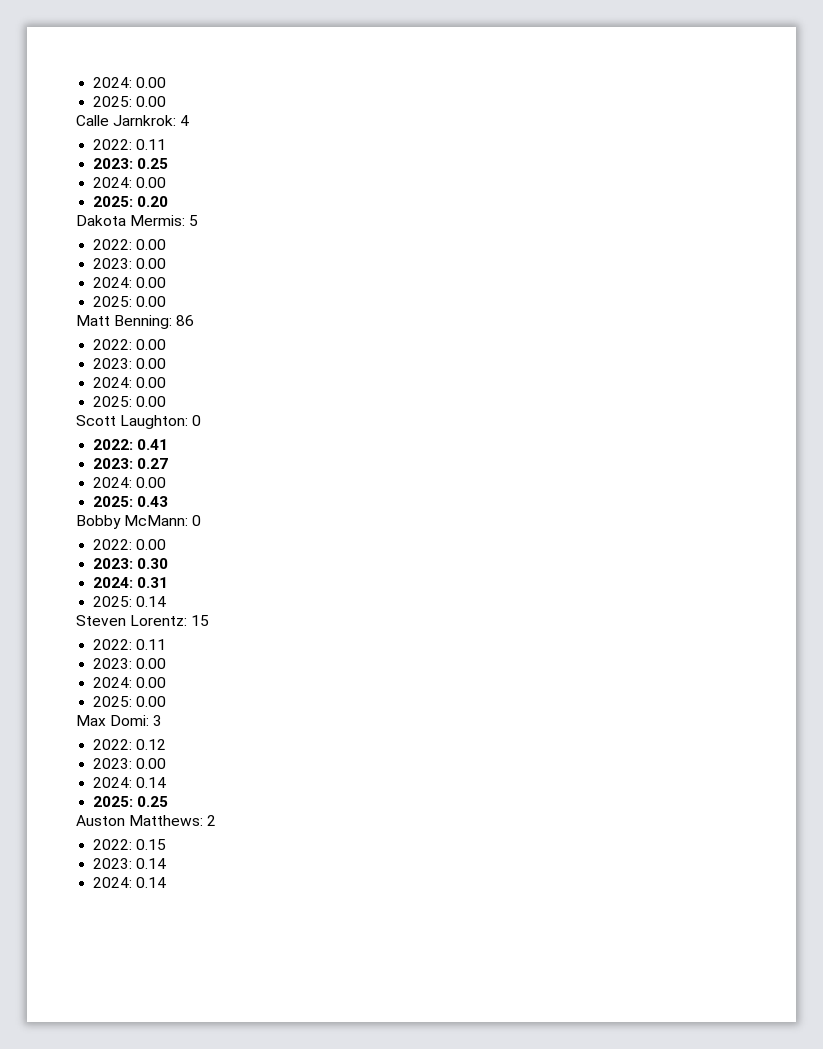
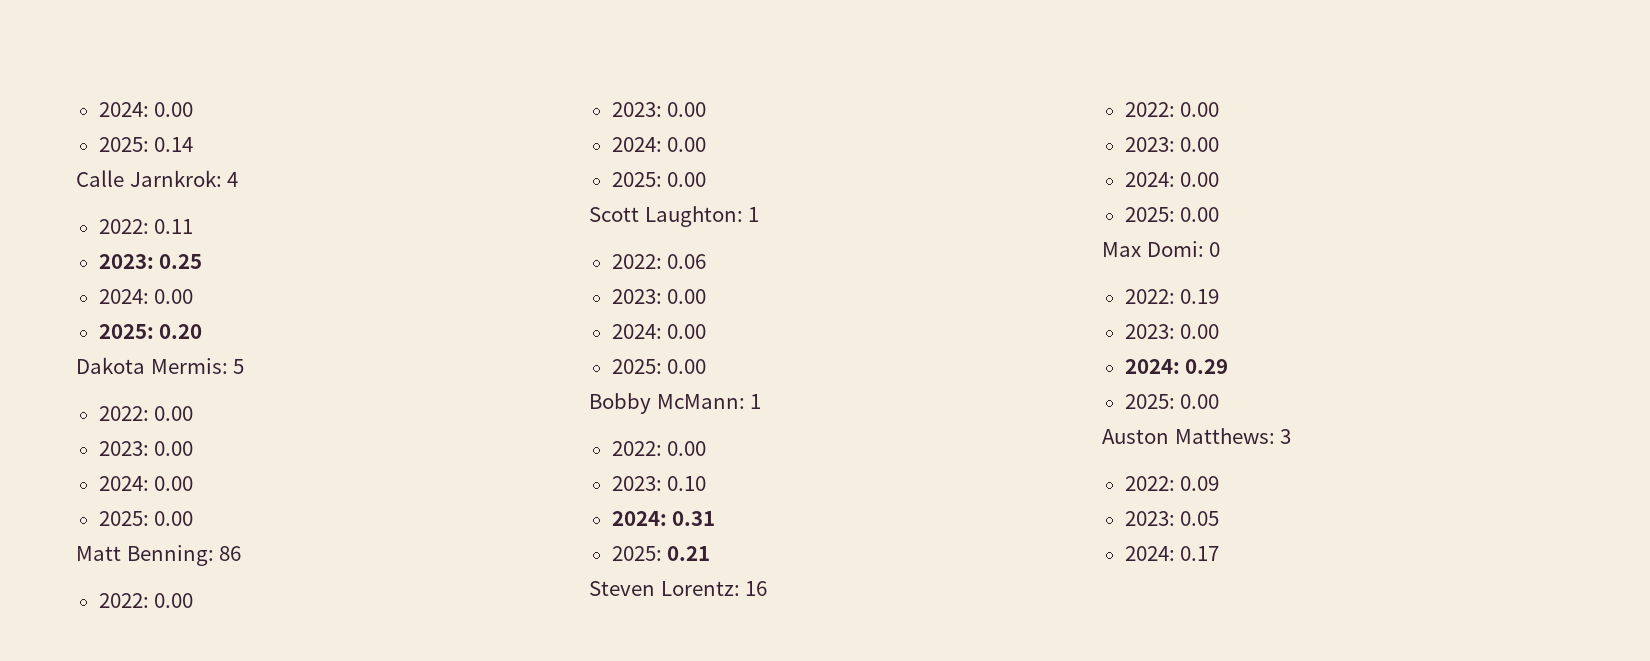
[93,77,167,88] [93,96,167,107] 2024: 0.00 // 2025: 0.00 -> [98,102,194,117] [98,137,194,152] 2024: 0.00 // 2025: 0.14
[192,415,202,426] [93,439,169,450] [93,458,169,469] [93,477,167,488] [93,496,169,507] 0 // 2022: 0.41 // 2023: 0.27 // 2024: 0.00 // 2025: 0.43 -> [748,207,760,222] [611,254,707,269] [611,289,707,304] [611,324,707,339] [611,359,707,374] 1 // 2022: 0.06 // 2023: 0.00 // 2024: 0.00 // 2025: 0.00
[192,515,202,526] [93,539,167,550] [93,558,169,569] 0 // 2022: 0.00 // 2023: 0.30 -> [750,394,762,409] [611,441,707,456] [611,476,707,491] 1 // 2022: 0.00 // 2023: 0.10
[136,596,167,607] 0.14 -> [667,546,711,561] 0.21
[191,615,210,626] [93,639,167,650] 15 // 2022: 0.11 -> [745,581,768,596] [1124,102,1220,117] 16 // 2022: 0.00
[153,715,163,726] [93,739,167,750] [93,758,167,769] [93,777,167,788] [93,796,169,807] 3 // 2022: 0.12 // 2023: 0.00 // 2024: 0.14 // 2025: 0.25 -> [1209,242,1221,257] [1124,289,1220,304] [1124,324,1220,339] [1124,359,1229,374] [1124,394,1220,409] 0 // 2022: 0.19 // 2023: 0.00 // 2024: 0.29 // 2025: 0.00
[207,815,217,826] [93,839,167,850] [93,858,167,869] [93,877,167,888] 2 // 2022: 0.15 // 2023: 0.14 // 2024: 0.14 -> [1280,429,1292,444] [1124,476,1220,491] [1124,511,1220,526] [1124,546,1220,561] 3 // 2022: 0.09 // 2023: 0.05 // 2024: 0.17

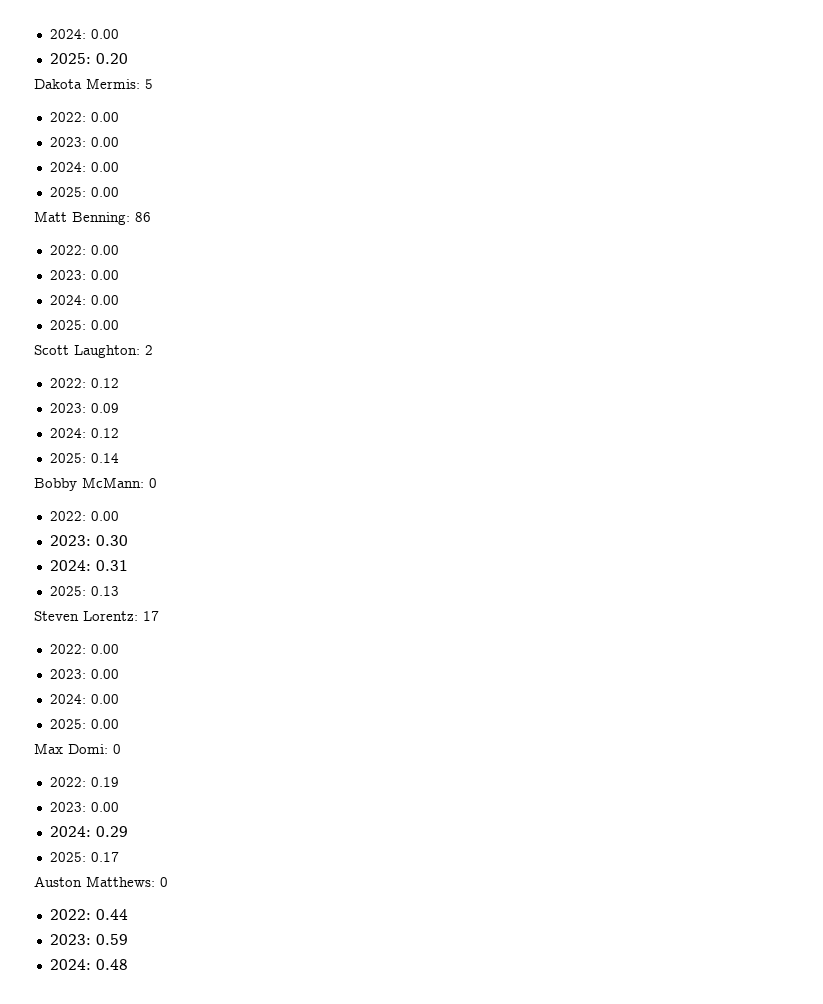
[98,102,194,117] [98,137,194,152] [76,170,239,187] [98,219,194,234] [98,254,203,269] [98,289,194,304] 2024: 0.00 // 2025: 0.14 // Calle Jarnkrok: 4 // 2022: 0.11 // 2023: 0.25 // 2024: 0.00 -> [49,29,119,39] 2024: 0.00
[748,207,760,222] [611,254,707,269] [611,289,707,304] [611,324,707,339] [611,359,707,374] 1 // 2022: 0.06 // 2023: 0.00 // 2024: 0.00 // 2025: 0.00 -> [145,345,153,355] [49,378,119,388] [49,403,119,413] [49,428,119,438] [49,453,119,463] 2 // 2022: 0.12 // 2023: 0.09 // 2024: 0.12 // 2025: 0.14
[750,394,762,409] [611,441,707,456] [611,476,707,491] 1 // 2022: 0.00 // 2023: 0.10 -> [149,478,157,488] [49,511,119,521] [49,535,128,546] 0 // 2022: 0.00 // 2023: 0.30
[667,546,711,561] 0.21 -> [90,586,119,596] 0.13
[745,581,768,596] 16 -> [143,611,159,621] 17
[1180,394,1220,409] 0.00 -> [90,852,119,862] 0.17
[1280,429,1292,444] [1124,476,1220,491] [1124,511,1220,526] [1124,546,1220,561] 3 // 2022: 0.09 // 2023: 0.05 // 2024: 0.17 -> [160,877,168,887] [49,909,128,920] [49,934,128,945] [49,959,128,970] 0 // 2022: 0.44 // 2023: 0.59 // 2024: 0.48

